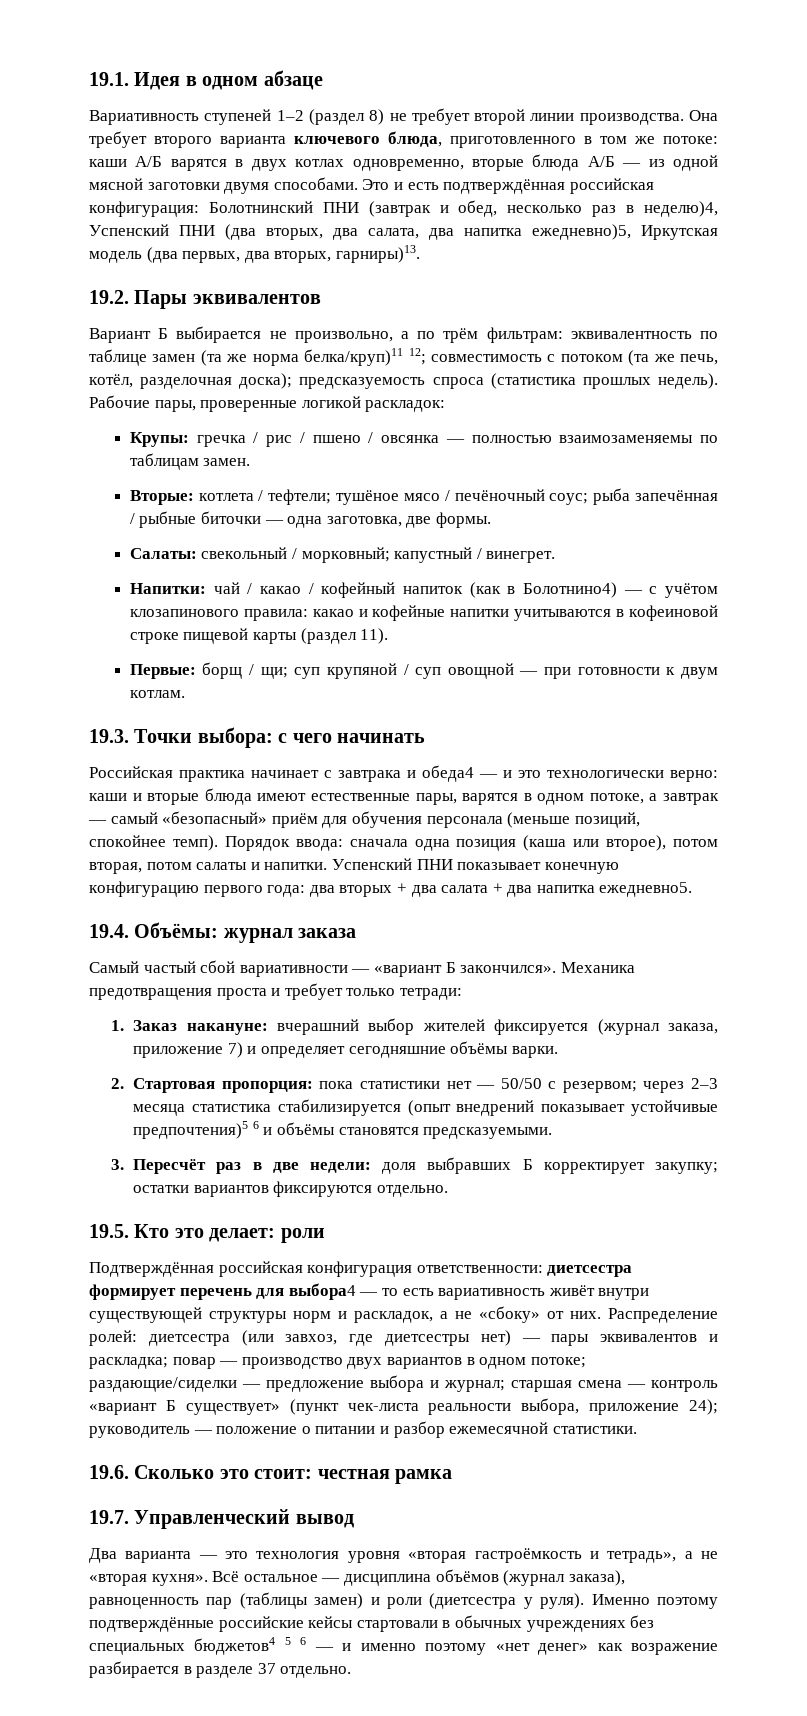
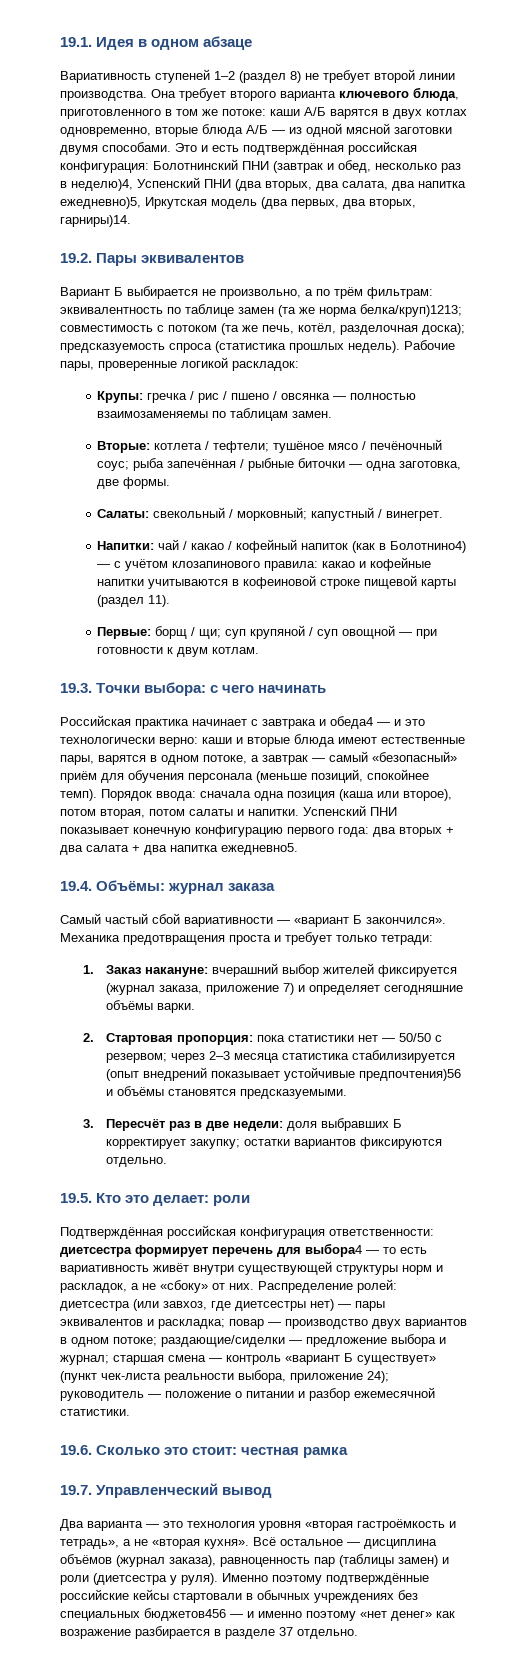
[335,245,420,263] гарниры)13. -> [60,215,131,227] гарниры)14.
[304,348,426,366] белка/круп)11 12; -> [360,304,462,317] белка/круп)1213;
[133,1121,259,1139] предпочтения)5 6 -> [359,1069,462,1081] предпочтения)56
[194,1637,307,1655] бюджетов4 5 6 -> [144,1608,226,1621] бюджетов456

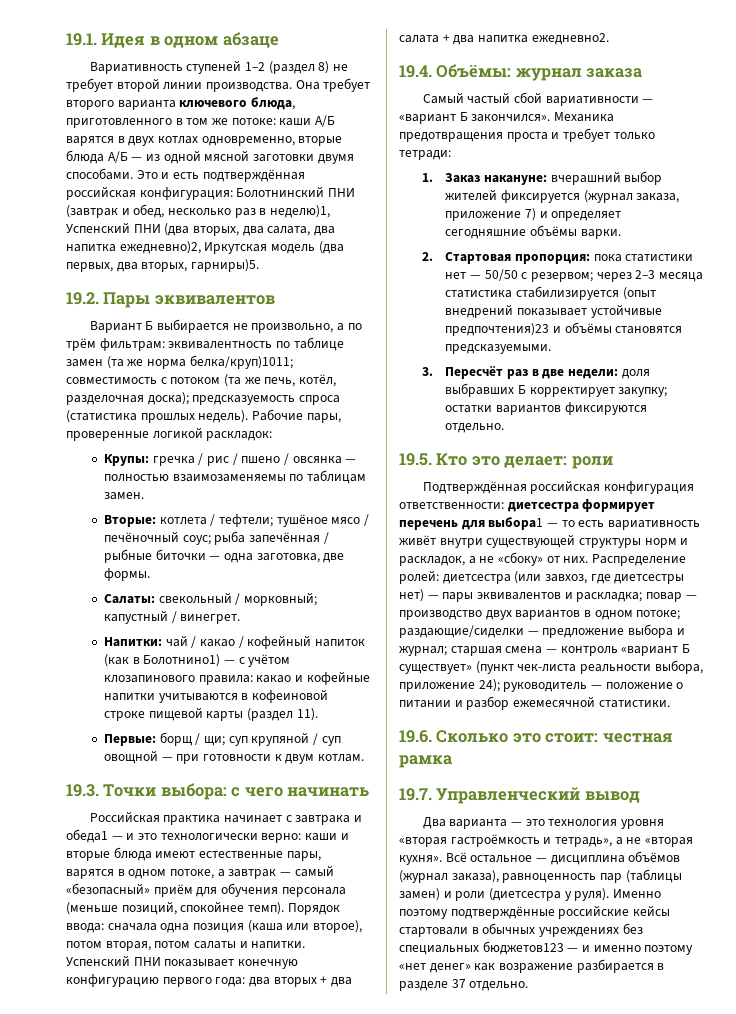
[71,179,133,191] неделю)4, -> [269,205,330,218] неделю)1,
[60,197,141,209] ежедневно)5, -> [119,241,201,254] ежедневно)2,
[60,215,131,227] гарниры)14. -> [190,259,259,272] гарниры)5.
[360,304,462,317] белка/круп)1213; -> [189,355,293,369] белка/круп)1011;
[390,541,467,553] Болотнино4) -> [143,654,221,667] Болотнино1)
[330,716,373,729] обеда4 -> [66,829,108,843] обеда1
[221,843,298,855] ежедневно5. -> [531,33,609,45] ежедневно2.
[359,1069,462,1081] предпочтения)56 -> [445,323,550,336] предпочтения)23
[305,1243,362,1257] выбора4 -> [488,517,544,530] выбора1
[144,1608,226,1621] бюджетов456 -> [482,941,564,955] бюджетов123

